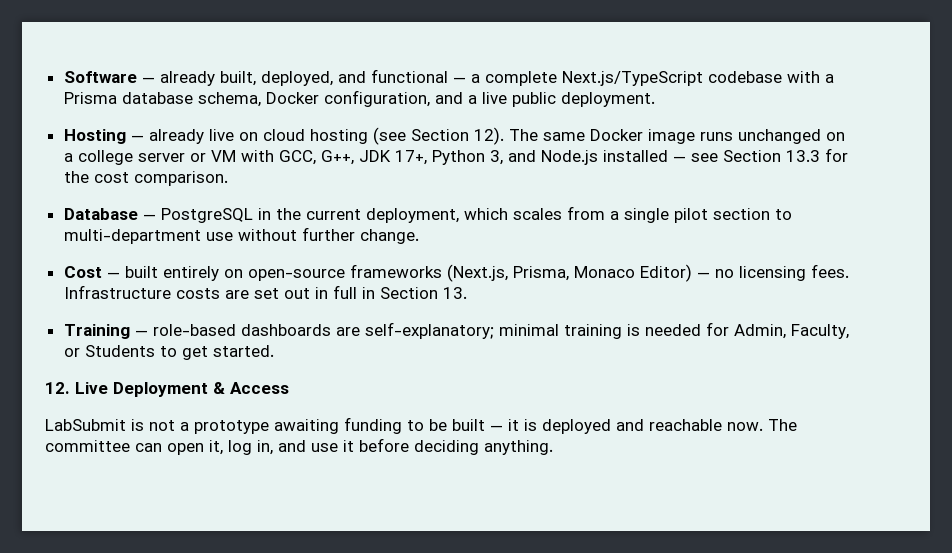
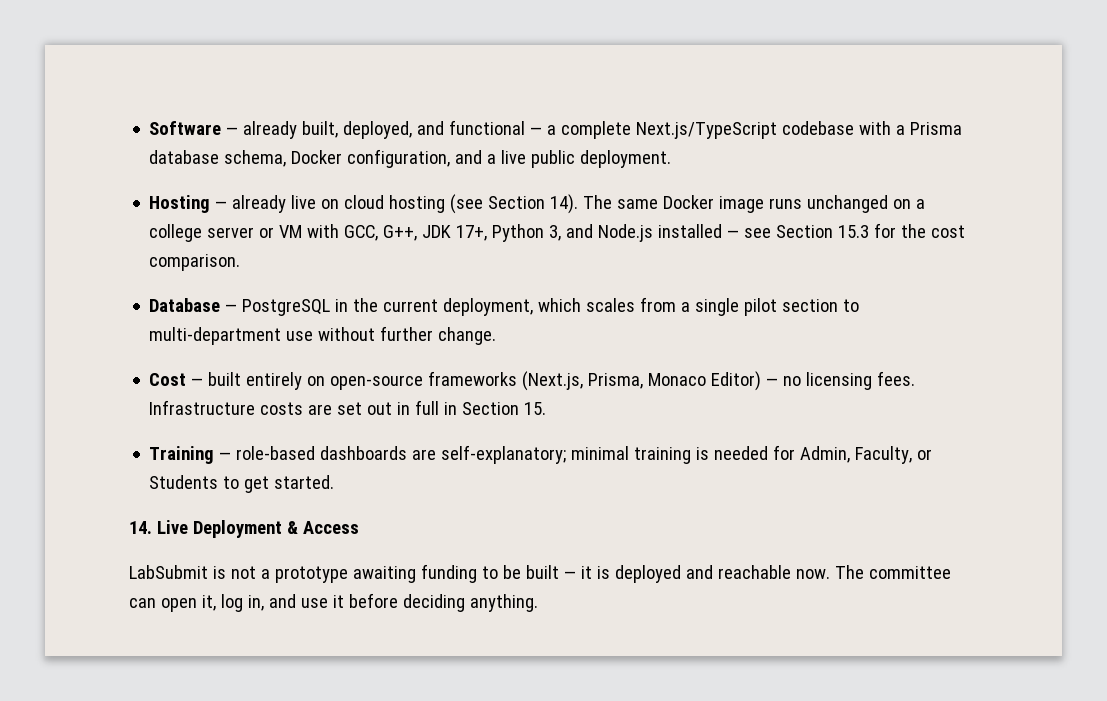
[473,127,504,145] 12). -> [550,194,579,214] 14).
[785,150,820,162] 13.3 -> [838,225,870,238] 15.3
[442,287,467,299] 13. -> [524,402,547,415] 15.
[45,382,70,394] 12. -> [129,521,152,534] 14.

